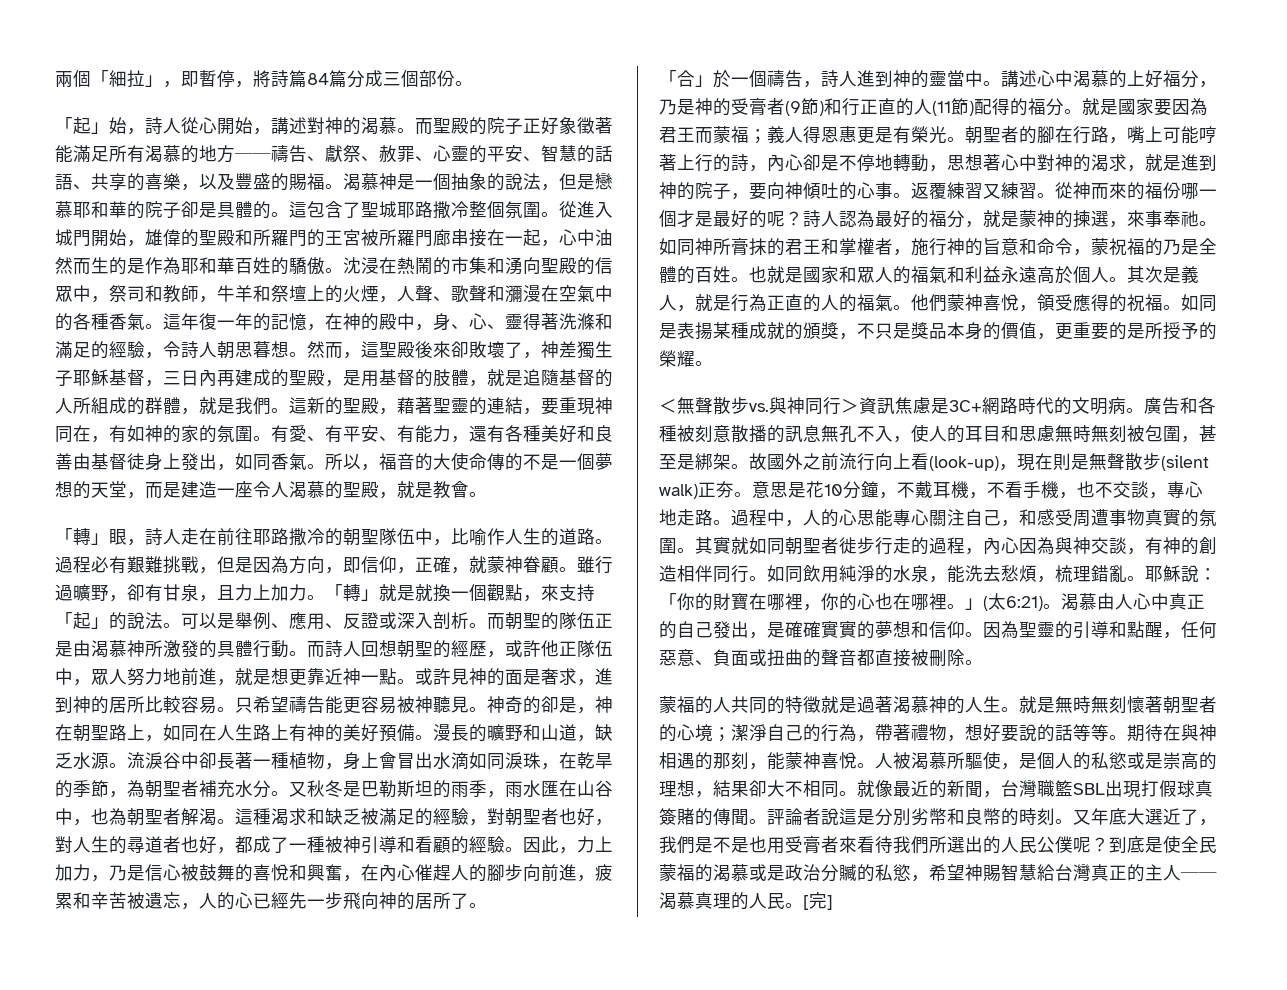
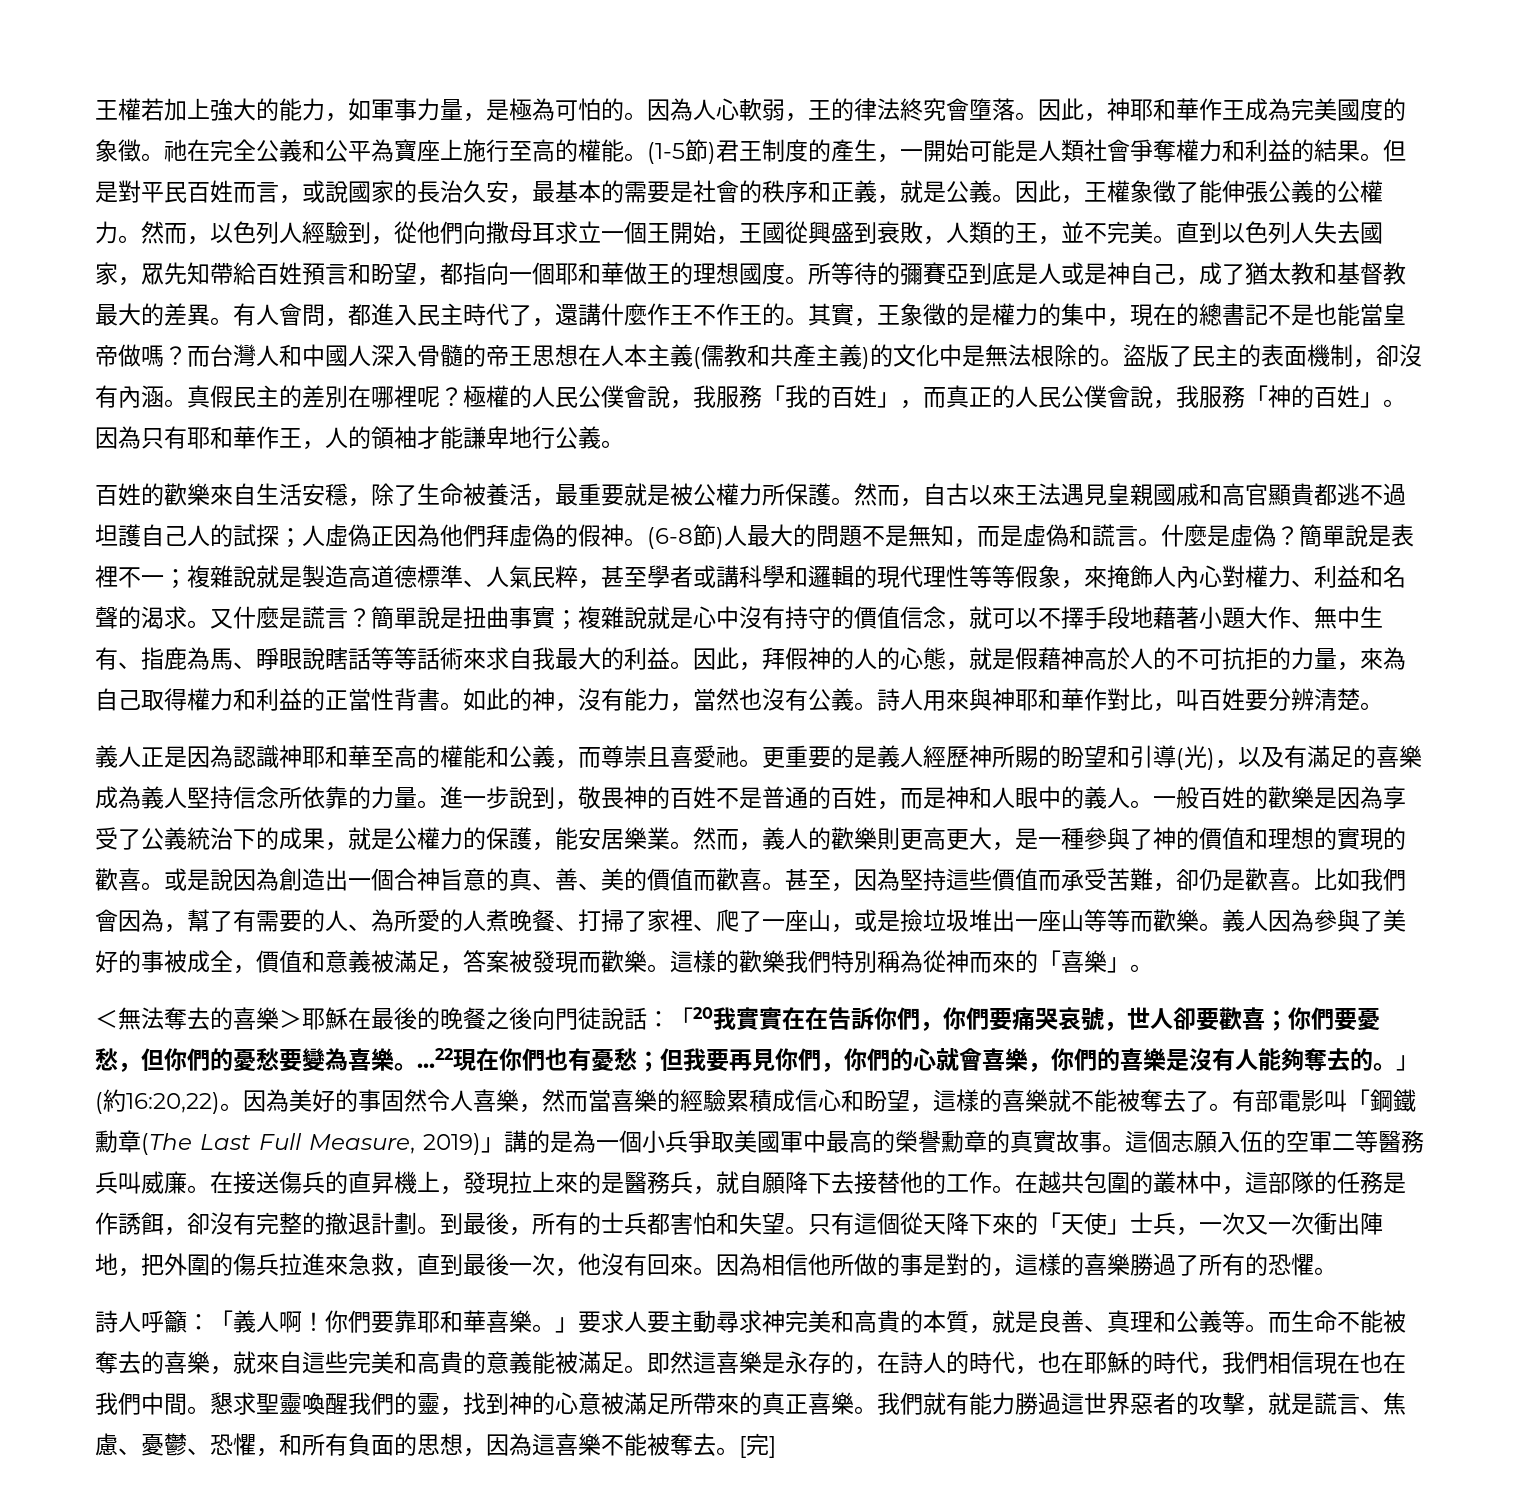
[55,70,473,88] [55,117,613,135] [55,145,613,163] [55,172,613,191] [55,201,613,219] [55,229,613,247] [55,257,613,275] [55,285,613,303] [55,313,613,331] [55,341,613,359] [55,369,613,387] [55,397,613,415] [55,425,613,443] [55,452,613,471] [55,481,487,499] [55,528,613,546] [55,556,613,574] [55,584,595,602] [55,612,613,630] [55,640,613,658] [55,668,613,686] [55,696,613,714] [55,724,613,742] [55,752,613,770] [55,780,613,798] [55,808,613,826] [55,836,613,854] [55,864,613,882] [55,892,487,910] [659,70,1217,88] [659,98,1208,116] [659,126,1217,144] [659,154,1217,172] [659,182,1217,200] [659,210,1217,228] [659,238,1217,256] [659,266,1199,284] [659,294,1217,312] [659,322,1217,340] [659,350,713,367] [659,397,1216,415] [659,424,1217,443] [659,453,1209,471] [659,481,1203,499] [659,509,1217,527] [659,537,1217,555] [659,565,1217,583] [659,593,1205,611] [659,621,1217,639] [659,649,983,667] [659,696,1217,714] [659,724,1217,742] [659,751,1217,770] [659,780,1213,798] [659,808,1217,826] [659,835,1217,854] [659,864,1217,882] [659,892,785,910] 兩個「細拉」，即暫停，將詩篇84篇分成三個部份。 // 「起」始，詩人從心開始，講述對神的渴慕。而聖殿的院子正好象徵著能滿足所有渴慕的地方──禱告、獻祭、赦罪、心靈的平安、智慧的話語、共享的喜樂，以及豐盛的賜福。渴慕神是一個抽象的說法，但是戀慕耶和華的院子卻是具體的。這包含了聖城耶路撒冷整個氛圍。從進入城門開始，雄偉的聖殿和所羅門的王宮被所羅門廊串接在一起，心中油然而生的是作為耶和華百姓的驕傲。沈浸在熱鬧的市集和湧向聖殿的信眾中，祭司和教師，牛羊和祭壇上的火煙，人聲、歌聲和瀰漫在空氣中的各種香氣。這年復一年的記憶，在神的殿中，身、心、靈得著洗滌和滿足的經驗，令詩人朝思暮想。然而，這聖殿後來卻敗壞了，神差獨生子耶穌基督，三日內再建成的聖殿，是用基督的肢體，就是追隨基督的人所組成的群體，就是我們。這新的聖殿，藉著聖靈的連結，要重現神同在，有如神的家的氛圍。有愛、有平安、有能力，還有各種美好和良善由基督徒身上發出，如同香氣。所以，福音的大使命傳的不是一個夢想的天堂，而是建造一座令人渴慕的聖殿，就是教會。 // 「轉」眼，詩人走在前往耶路撒冷的朝聖隊伍中，比喻作人生的道路。過程必有艱難挑戰，但是因為方向，即信仰，正確，就蒙神眷顧。雖行過曠野，卻有甘泉，且力上加力。「轉」就是就換一個觀點，來支持「起」的說法。可以是舉例、應用、反證或深入剖析。而朝聖的隊伍正是由渴慕神所激發的具體行動。而詩人回想朝聖的經歷，或許他正隊伍中，眾人努力地前進，就是想更靠近神一點。或許見神的面是奢求，進到神的居所比較容易。只希望禱告能更容易被神聽見。神奇的卻是，神在朝聖路上，如同在人生路上有神的美好預備。漫長的曠野和山道，缺乏水源。流淚谷中卻長著一種植物，身上會冒出水滴如同淚珠，在乾旱的季節，為朝聖者補充水分。又秋冬是巴勒斯坦的雨季，雨水匯在山谷中，也為朝聖者解渴。這種渴求和缺乏被滿足的經驗，對朝聖者也好，對人生的尋道者也好，都成了一種被神引導和看顧的經驗。因此，力上加力，乃是信心被鼓舞的喜悅和興奮，在內心催趕人的腳步向前進，疲累和辛苦被遺忘，人的心已經先一步飛向神的居所了。 // 「合」於一個禱告，詩人進到神的靈當中。講述心中渴慕的上好福分，乃是神的受膏者(9節)和行正直的人(11節)配得的福分。就是國家要因為君王而蒙福；義人得恩惠更是有榮光。朝聖者的腳在行路，嘴上可能哼著上行的詩，內心卻是不停地轉動，思想著心中對神的渴求，就是進到神的院子，要向神傾吐的心事。返覆練習又練習。從神而來的福份哪一個才是最好的呢？詩人認為最好的福分，就是蒙神的揀選，來事奉祂。如同神所膏抹的君王和掌權者，施行神的旨意和命令，蒙祝福的乃是全體的百姓。也就是國家和眾人的福氣和利益永遠高於個人。其次是義人，就是行為正直的人的福氣。他們蒙神喜悅，領受應得的祝福。如同是表揚某種成就的頒獎，不只是獎品本身的價值，更重要的是所授予的榮耀。 // ＜無聲散步vs.與神同行＞資訊焦慮是3C+網路時代的文明病。廣告和各種被刻意散播的訊息無孔不入，使人的耳目和思慮無時無刻被包圍，甚至是綁架。故國外之前流行向上看(look-up)，現在則是無聲散步(silent walk)正夯。意思是花10分鐘，不戴耳機，不看手機，也不交談，專心地走路。過程中，人的心思能專心關注自己，和感受周遭事物真實的氛圍。其實就如同朝聖者徙步行走的過程，內心因為與神交談，有神的創造相伴同行。如同飲用純淨的水泉，能洗去愁煩，梳理錯亂。耶穌說：「你的財寶在哪裡，你的心也在哪裡。」(太6:21)。渴慕由人心中真正的自己發出，是確確實實的夢想和信仰。因為聖靈的引導和點醒，任何惡意、負面或扭曲的聲音都直接被刪除。 // 蒙福的人共同的特徵就是過著渴慕神的人生。就是無時無刻懷著朝聖者的心境；潔淨自己的行為，帶著禮物，想好要說的話等等。期待在與神相遇的那刻，能蒙神喜悅。人被渴慕所驅使，是個人的私慾或是崇高的理想，結果卻大不相同。就像最近的新聞，台灣職籃SBL出現打假球真簽賭的傳聞。評論者說這是分別劣幣和良幣的時刻。又年底大選近了，我們是不是也用受膏者來看待我們所選出的人民公僕呢？到底是使全民蒙福的渴慕或是政治分贓的私慾，希望神賜智慧給台灣真正的主人──渴慕真理的人民 -> [95,98,1406,122] [95,139,1406,164] [95,180,1383,204] [95,221,1383,245] [95,262,1406,286] [95,303,1406,327] [95,344,1422,369] [95,385,1406,409] [95,426,624,450] [95,483,1406,507] [95,524,1414,549] [95,565,1406,589] [95,606,1383,630] [95,647,1406,671] [95,688,1383,712] [95,745,1422,770] [95,786,1406,810] [95,827,1406,851] [95,868,1406,892] [95,909,1406,933] [95,950,1153,974] [95,1007,1380,1031] [95,1048,1419,1072] [95,1089,1416,1114] [95,1130,1424,1155] [95,1171,1406,1195] [95,1212,1383,1236] [95,1253,1337,1277] [95,1310,1406,1334] [95,1351,1406,1375] [95,1392,1406,1416] [95,1433,716,1457] 王權若加上強大的能力，如軍事力量，是極為可怕的。因為人心軟弱，王的律法終究會墮落。因此，神耶和華作王成為完美國度的象徵。祂在完全公義和公平為寶座上施行至高的權能。(1-5節)君王制度的產生，一開始可能是人類社會爭奪權力和利益的結果。但是對平民百姓而言，或說國家的長治久安，最基本的需要是社會的秩序和正義，就是公義。因此，王權象徵了能伸張公義的公權力。然而，以色列人經驗到，從他們向撒母耳求立一個王開始，王國從興盛到衰敗，人類的王，並不完美。直到以色列人失去國家，眾先知帶給百姓預言和盼望，都指向一個耶和華做王的理想國度。所等待的彌賽亞到底是人或是神自己，成了猶太教和基督教最大的差異。有人會問，都進入民主時代了，還講什麼作王不作王的。其實，王象徵的是權力的集中，現在的總書記不是也能當皇帝做嗎？而台灣人和中國人深入骨髓的帝王思想在人本主義(儒教和共產主義)的文化中是無法根除的。盜版了民主的表面機制，卻沒有內涵。真假民主的差別在哪裡呢？極權的人民公僕會說，我服務「我的百姓」，而真正的人民公僕會說，我服務「神的百姓」。因為只有耶和華作王，人的領袖才能謙卑地行公義。 // 百姓的歡樂來自生活安穩，除了生命被養活，最重要就是被公權力所保護。然而，自古以來王法遇見皇親國戚和高官顯貴都逃不過坦護自己人的試探；人虛偽正因為他們拜虛偽的假神。(6-8節)人最大的問題不是無知，而是虛偽和謊言。什麼是虛偽？簡單說是表裡不一；複雜說就是製造高道德標準、人氣民粹，甚至學者或講科學和邏輯的現代理性等等假象，來掩飾人內心對權力、利益和名聲的渴求。又什麼是謊言？簡單說是扭曲事實；複雜說就是心中沒有持守的價值信念，就可以不擇手段地藉著小題大作、無中生有、指鹿為馬、睜眼說瞎話等等話術來求自我最大的利益。因此，拜假神的人的心態，就是假藉神高於人的不可抗拒的力量，來為自己取得權力和利益的正當性背書。如此的神，沒有能力，當然也沒有公義。詩人用來與神耶和華作對比，叫百姓要分辨清楚。 // 義人正是因為認識神耶和華至高的權能和公義，而尊崇且喜愛祂。更重要的是義人經歷神所賜的盼望和引導(光)，以及有滿足的喜樂成為義人堅持信念所依靠的力量。進一步說到，敬畏神的百姓不是普通的百姓，而是神和人眼中的義人。一般百姓的歡樂是因為享受了公義統治下的成果，就是公權力的保護，能安居樂業。然而，義人的歡樂則更高更大，是一種參與了神的價值和理想的實現的歡喜。或是說因為創造出一個合神旨意的真、善、美的價值而歡喜。甚至，因為堅持這些價值而承受苦難，卻仍是歡喜。比如我們會因為，幫了有需要的人、為所愛的人煮晚餐、打掃了家裡、爬了一座山，或是撿垃圾堆出一座山等等而歡樂。義人因為參與了美好的事被成全，價值和意義被滿足，答案被發現而歡樂。這樣的歡樂我們特別稱為從神而來的「喜樂」。 // ＜無法奪去的喜樂＞耶穌在最後的晚餐之後向門徒說話：「20我實實在在告訴你們，你們要痛哭哀號，世人卻要歡喜；你們要憂愁，但你們的憂愁要變為喜樂。...22現在你們也有憂愁；但我要再見你們，你們的心就會喜樂，你們的喜樂是沒有人能夠奪去的。」(約16:20,22)。因為美好的事固然令人喜樂，然而當喜樂的經驗累積成信心和盼望，這樣的喜樂就不能被奪去了。有部電影叫「鋼鐵勳章(The Last Full Measure, 2019)」講的是為一個小兵爭取美國軍中最高的榮譽勳章的真實故事。這個志願入伍的空軍二等醫務兵叫威廉。在接送傷兵的直昇機上，發現拉上來的是醫務兵，就自願降下去接替他的工作。在越共包圍的叢林中，這部隊的任務是作誘餌，卻沒有完整的撤退計劃。到最後，所有的士兵都害怕和失望。只有這個從天降下來的「天使」士兵，一次又一次衝出陣地，把外圍的傷兵拉進來急救，直到最後一次，他沒有回來。因為相信他所做的事是對的，這樣的喜樂勝過了所有的恐懼。 // 詩人呼籲：「義人啊！你們要靠耶和華喜樂。」要求人要主動尋求神完美和高貴的本質，就是良善、真理和公義等。而生命不能被奪去的喜樂，就來自這些完美和高貴的意義能被滿足。即然這喜樂是永存的，在詩人的時代，也在耶穌的時代，我們相信現在也在我們中間。懇求聖靈喚醒我們的靈，找到神的心意被滿足所帶來的真正喜樂。我們就有能力勝過這世界惡者的攻擊，就是謊言、焦慮、憂鬱、恐懼，和所有負面的思想，因為這喜樂不能被奪去

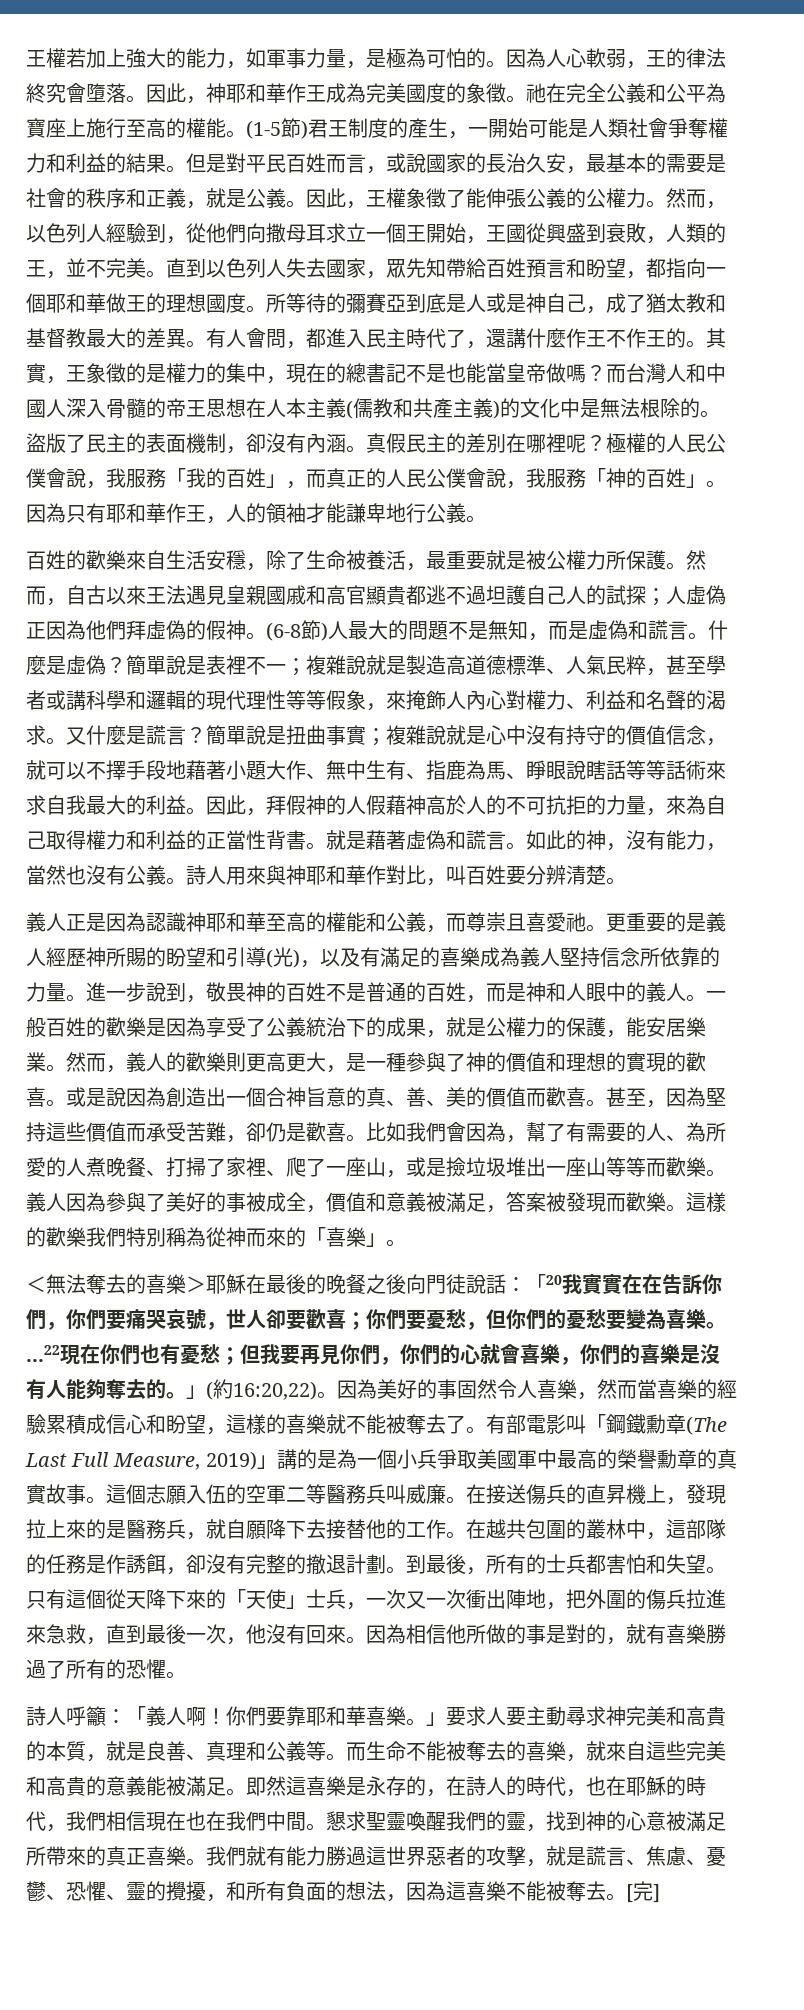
[877,647,1015,671] 的心態，就是 -> (366, 805) none
(463, 706) none -> [326,830,526,850] 就是藉著虛偽和謊言。
[1015,1253,1084,1276] 這樣的 -> [626,1624,666,1644] 就有
(256, 1444) none -> [106,1881,206,1901] 、靈的攪擾
[417,1433,463,1455] 思想 -> [346,1881,386,1901] 想法

